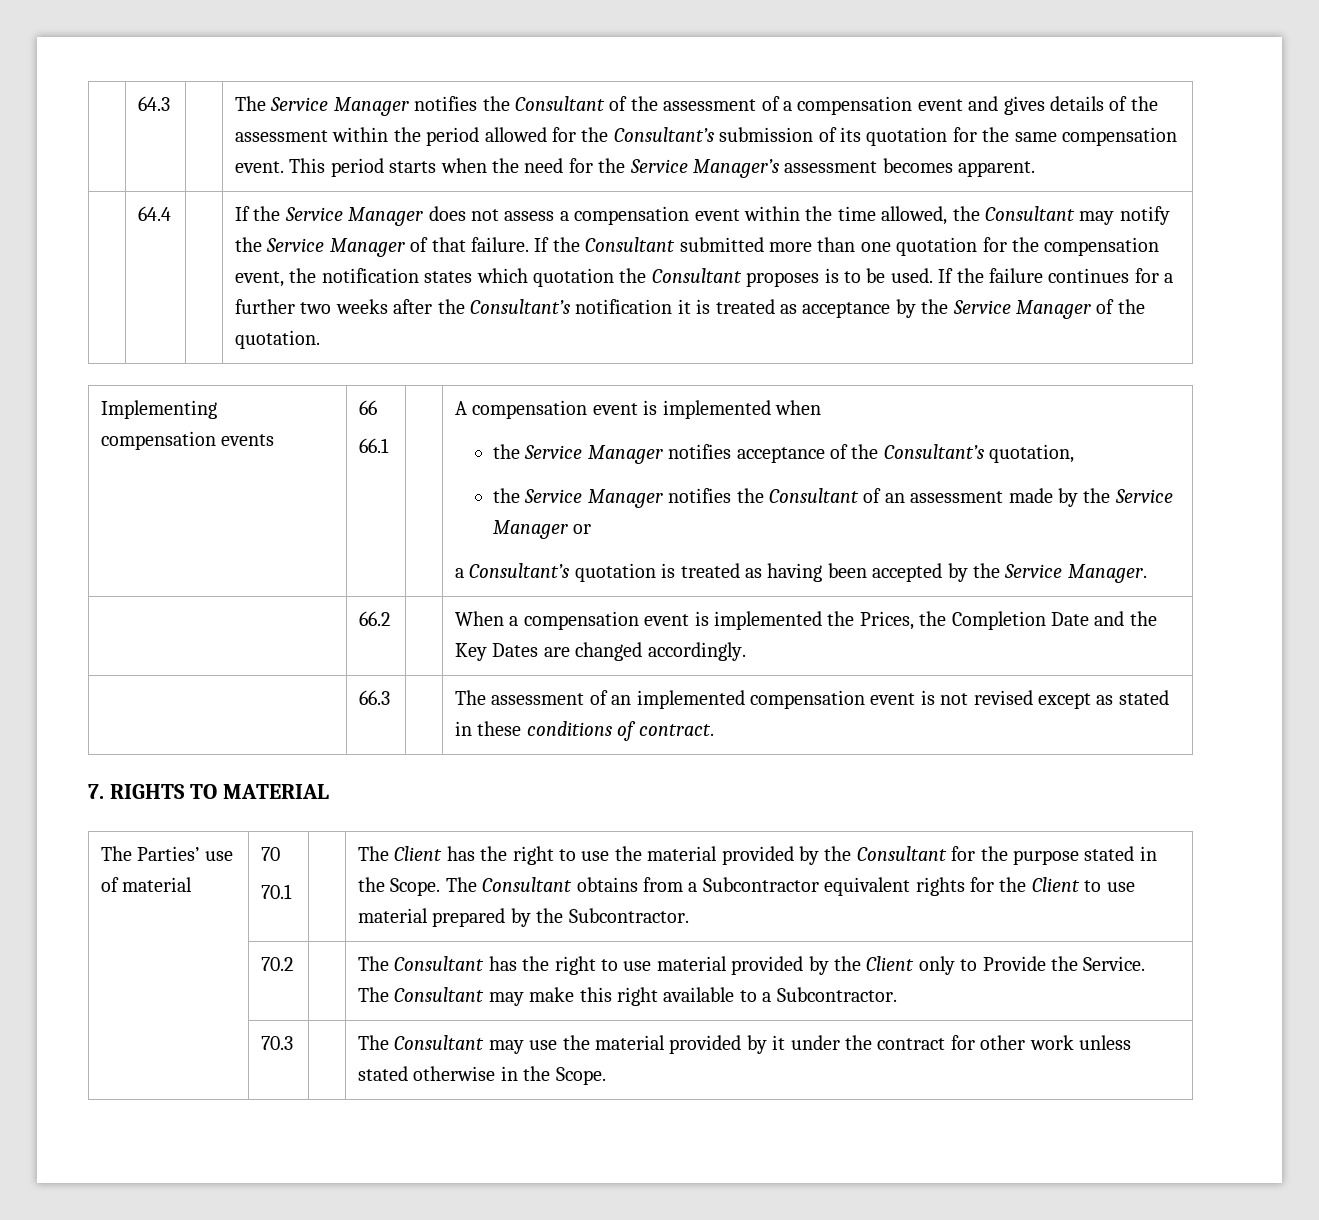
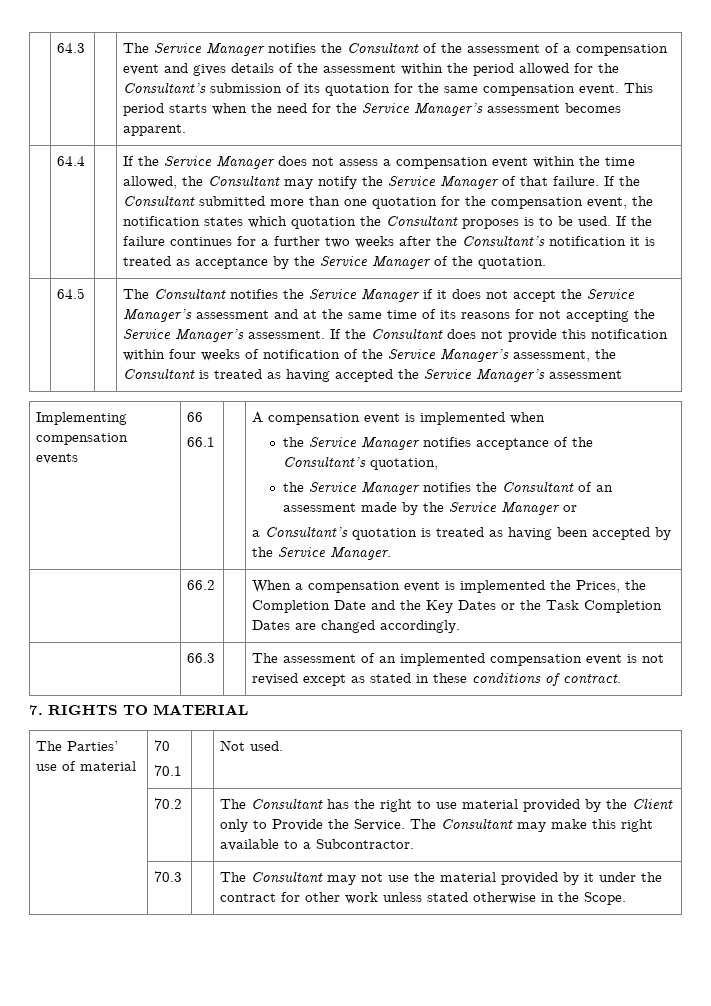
(321, 339) none -> [57,288,86,299] [123,288,636,302] [123,309,656,322] [123,328,669,342] [123,349,617,362] [123,368,623,382] // | 64.5 | | The Consultant notifies the Service Manager if it does not accept the Service Manager’s assessment and at the same time of its reasons for not accepting the Service Manager’s assessment. If the Consultant does not provide this notification within four weeks of notification of the Service Manager’s assessment, the Consultant is treated as having accepted the Service Manager’s assessment
(539, 650) none -> [501,600,663,613] [252,620,291,630] or the Task Completion Dates
[358,846,1157,865] [358,877,1135,896] [358,908,689,927] The Client has the right to use the material provided by the Consultant for the purpose stated in the Scope. The Consultant obtains from a Subcontractor equivalent rights for the Client to use material prepared by the Subcontractor. -> [220,740,284,751] Not used.
(524, 1047) none -> [361,873,384,882] not

